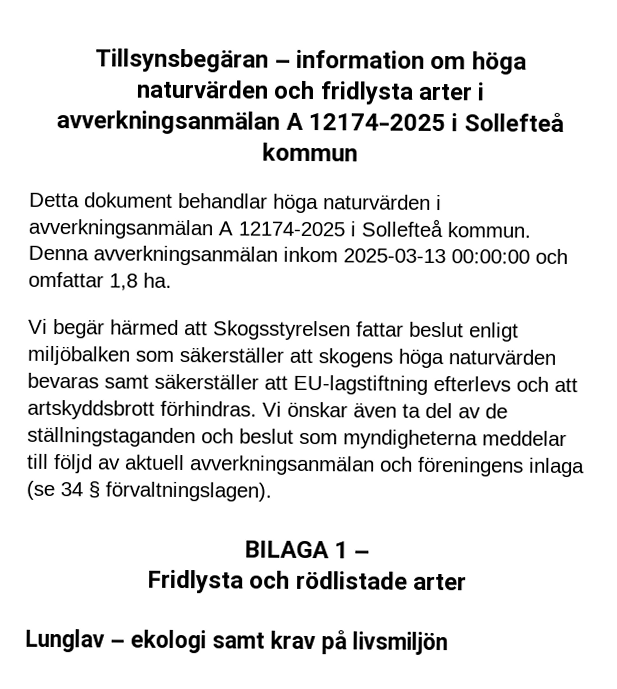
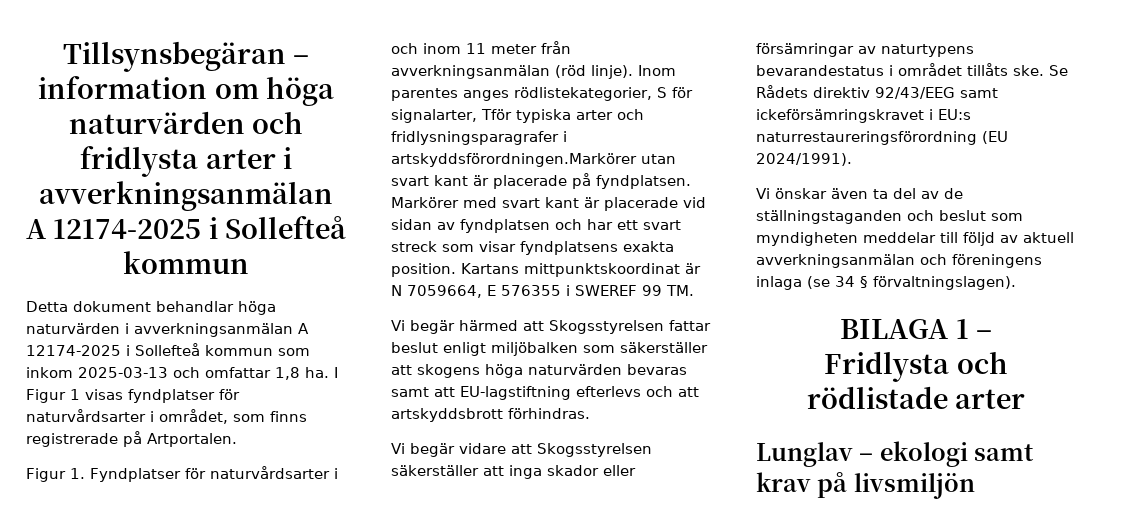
[447,222,531,238] [28,245,278,266] kommun. Denna avverkningsanmälan -> [205,345,310,356] kommun som
[451,249,530,264] 00:00:00 -> (168, 372) none
(172, 280) none -> [334,367,338,378] [26,389,240,403] [26,409,307,424] [26,431,237,447] [26,466,338,482] [391,41,571,54] [391,65,676,79] [391,87,693,101] [391,109,644,123] [391,131,567,145] [391,153,676,167] [391,173,691,189] [391,197,706,211] [391,219,681,233] [391,241,674,255] [391,263,701,277] [391,285,694,298] I Figur 1 visas fyndplatser för naturvårdsarter i området, som finns registrerade på Artportalen. // Figur 1. Fyndplatser för naturvårdsarter i och inom 11 meter från avverkningsanmälan (röd linje). Inom parentes anges rödlistekategorier, S för signalarter, Tför typiska arter och fridlysningsparagrafer i artskyddsförordningen.Markörer utan svart kant är placerade på fyndplatsen. Markörer med svart kant är placerade vid sidan av fyndplatsen och har ett svart streck som visar fyndplatsens exakta position. Kartans mittpunktskoordinat är N 7059664, E 576355 i SWEREF 99 TM.
[154,373,259,390] säkerställer -> (429, 392) none
(257, 408) none -> [391,443,652,457] [391,465,636,479] [756,43,974,57] [756,63,1068,76] [756,85,998,99] [756,109,971,123] [756,131,1008,145] [756,153,852,166] // Vi begär vidare att Skogsstyrelsen säkerställer att inga skador eller försämringar av naturtypens bevarandestatus i området tillåts ske. Se Rådets direktiv 92/43/EEG samt ickeförsämringskravet i EU:s naturrestaureringsförordning (EU 2024/1991). //
[343,429,478,450] myndigheterna -> [756,232,858,246] myndigheten

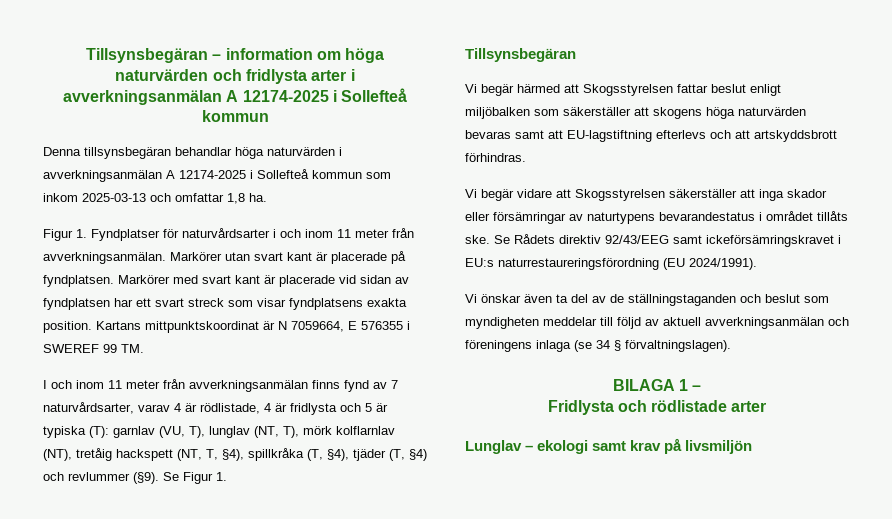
[26,301,151,312] Detta dokument -> [43,147,171,159] Denna tillsynsbegäran
[334,367,338,378] [26,389,240,403] [26,409,307,424] [26,431,237,447] I Figur 1 visas fyndplatser för naturvårdsarter i området, som finns registrerade på Artportalen. -> (267, 197) none
[391,65,676,79] [391,87,693,101] [391,109,644,123] [391,131,567,145] [391,153,637,167] avverkningsanmälan (röd linje). Inom parentes anges rödlistekategorier, S för signalarter, Tför typiska arter och fridlysningsparagrafer i artskyddsförordningen.Markörer -> [43,252,222,264] avverkningsanmälan. Markörer
[555,219,582,230] och -> (110, 304) none
(694, 290) none -> [43,379,398,392] [43,402,388,415] [43,426,395,438] [43,448,427,461] [43,472,227,484] [465,48,576,62] // I och inom 11 meter från avverkningsanmälan finns fynd av 7 naturvårdsarter, varav 4 är rödlistade, 4 är fridlysta och 5 är typiska (T): garnlav (VU, T), lunglav (NT, T), mörk kolflarnlav (NT), tretåig hackspett (NT, T, §4), spillkråka (T, §4), tjäder (T, §4) och revlummer (§9). Se Figur 1. // Tillsynsbegäran

